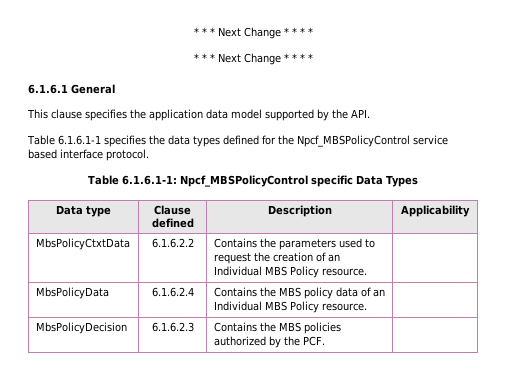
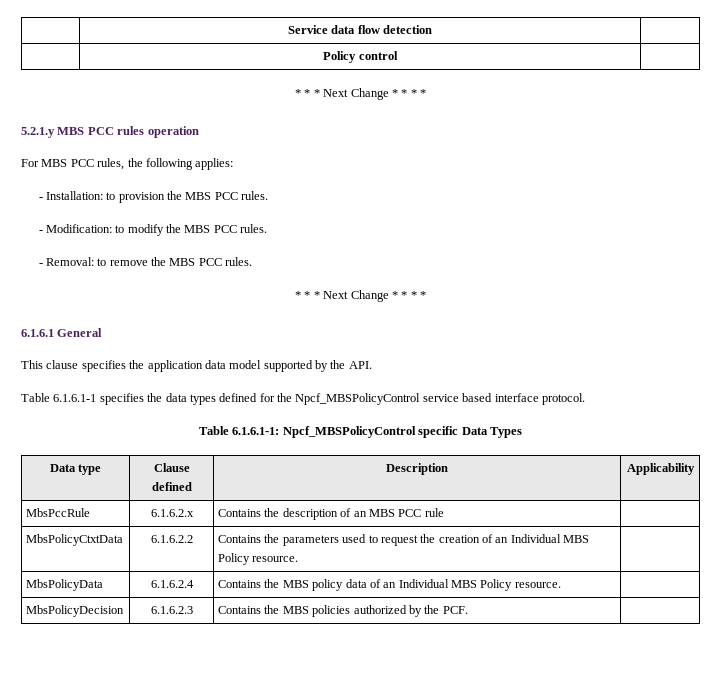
[193,27,313,39] * * * Next Change * * * * -> [287,25,433,34] [323,51,398,63] [295,88,426,100] [21,126,199,138] [21,158,234,170] [38,191,269,203] [38,224,268,236] [38,257,253,266] | Service data flow detection | // | Policy control | // * * * Next Change * * * * // 5.2.1.y MBS PCC rules operation // For MBS PCC rules, the following applies: // - Installation: to provision the MBS PCC rules. // - Modification: to modify the MBS PCC rules. // - Removal: to remove the MBS PCC rules.
(470, 211) none -> [26,508,91,517] [150,509,194,517] [218,508,444,520] // MbsPccRule | 6.1.6.2.x | Contains the description of an MBS PCC rule |

